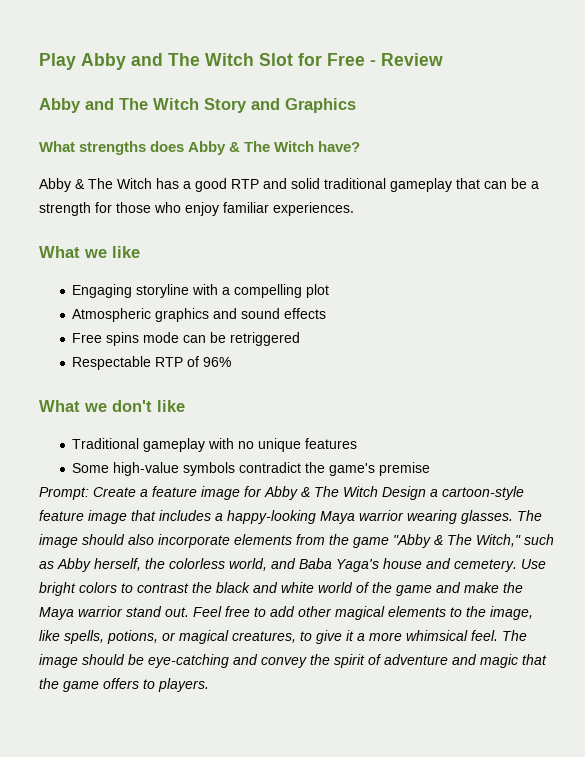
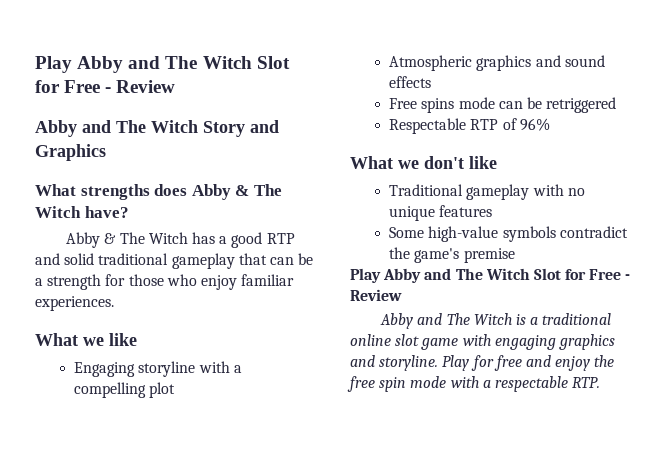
[39,486,524,500] [39,510,542,524] [39,534,554,548] [39,558,546,572] [39,582,523,596] [39,606,533,620] [39,630,527,644] [39,654,547,668] [39,678,209,692] Prompt: Create a feature image for Abby & The Witch Design a cartoon-style feature image that includes a happy-looking Maya warrior wearing glasses. The image should also incorporate elements from the game "Abby & The Witch," such as Abby herself, the colorless world, and Baba Yaga's house and cemetery. Use bright colors to contrast the black and white world of the game and make the Maya warrior stand out. Feel free to add other magical elements to the image, like spells, potions, or magical creatures, to give it a more whimsical feel. The image should be eye-catching and convey the spirit of adventure and magic that the game offers to players. -> [350,268,631,283] [350,289,402,301] [380,313,612,329] [350,334,615,350] [350,355,615,371] [347,376,601,392] Play Abby and The Witch Slot for Free - Review // Abby and The Witch is a traditional online slot game with engaging graphics and storyline. Play for free and enjoy the free spin mode with a respectable RTP.

